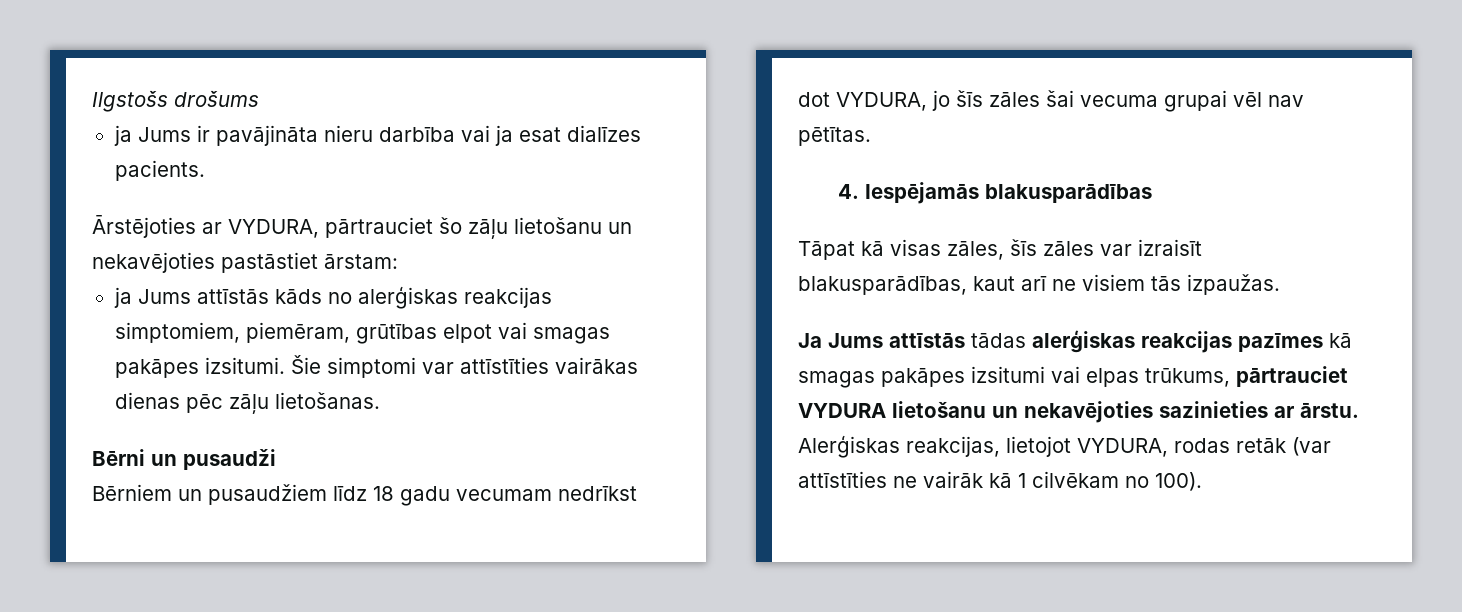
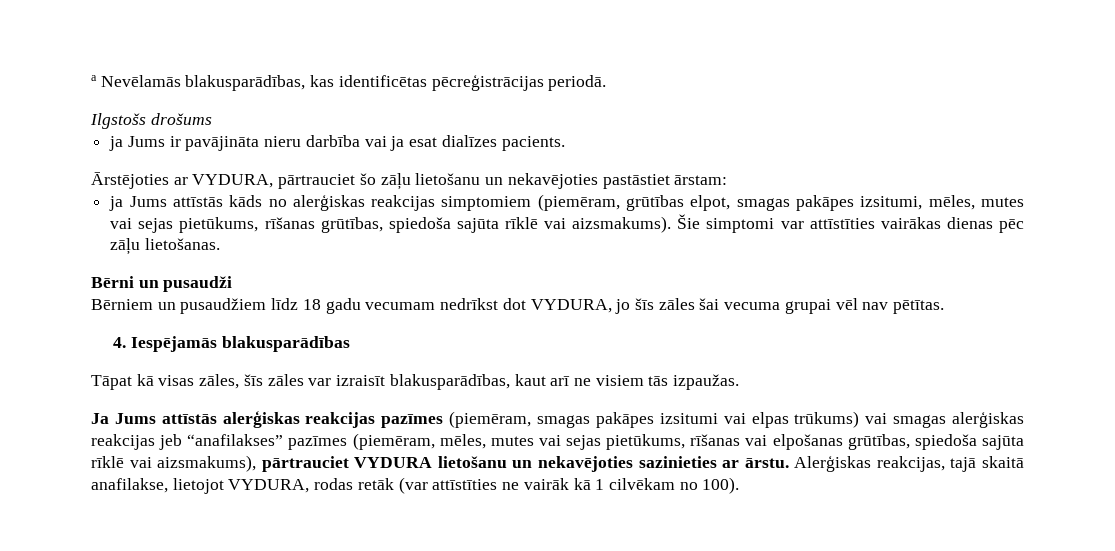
(92, 101) none -> [91,74,607,91] a Nevēlamās blakusparādības, kas identificētas pēcreģistrācijas periodā. //
[114,322,610,344] [114,357,285,378] simptomiem, piemēram, grūtības elpot vai smagas pakāpes izsitumi. -> [441,194,1025,211] [110,216,672,233] simptomiem (piemēram, grūtības elpot, smagas pakāpes izsitumi, mēles, mutes vai sejas pietūkums, rīšanas grūtības, spiedoša sajūta rīklē vai aizsmakums).
[971,333,1026,348] tādas -> (217, 419) none
[1329,333,1352,348] kā -> [449,411,532,428] (piemēram,
[1145,368,1230,387] trūkums, -> [794,411,1024,428] [91,433,1024,450] [91,455,257,472] trūkums) vai smagas alerģiskas reakcijas jeb “anafilakses” pazīmes (piemēram, mēles, mutes vai sejas pietūkums, rīšanas vai elpošanas grūtības, spiedoša sajūta rīklē vai aizsmakums),
(1000, 446) none -> [950,456,1024,472] [91,478,168,493] tajā skaitā anafilakse,

